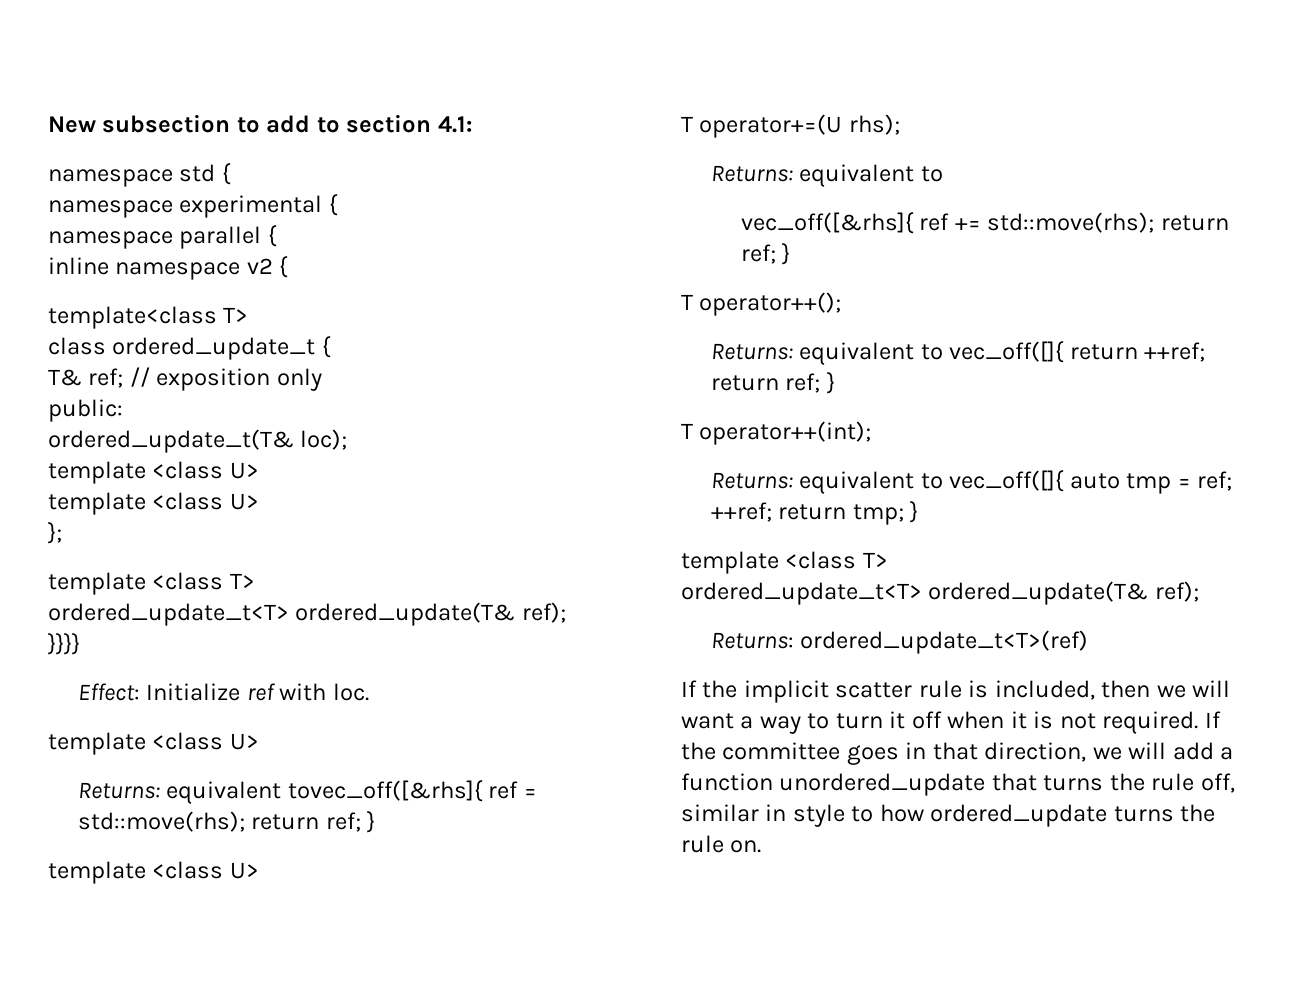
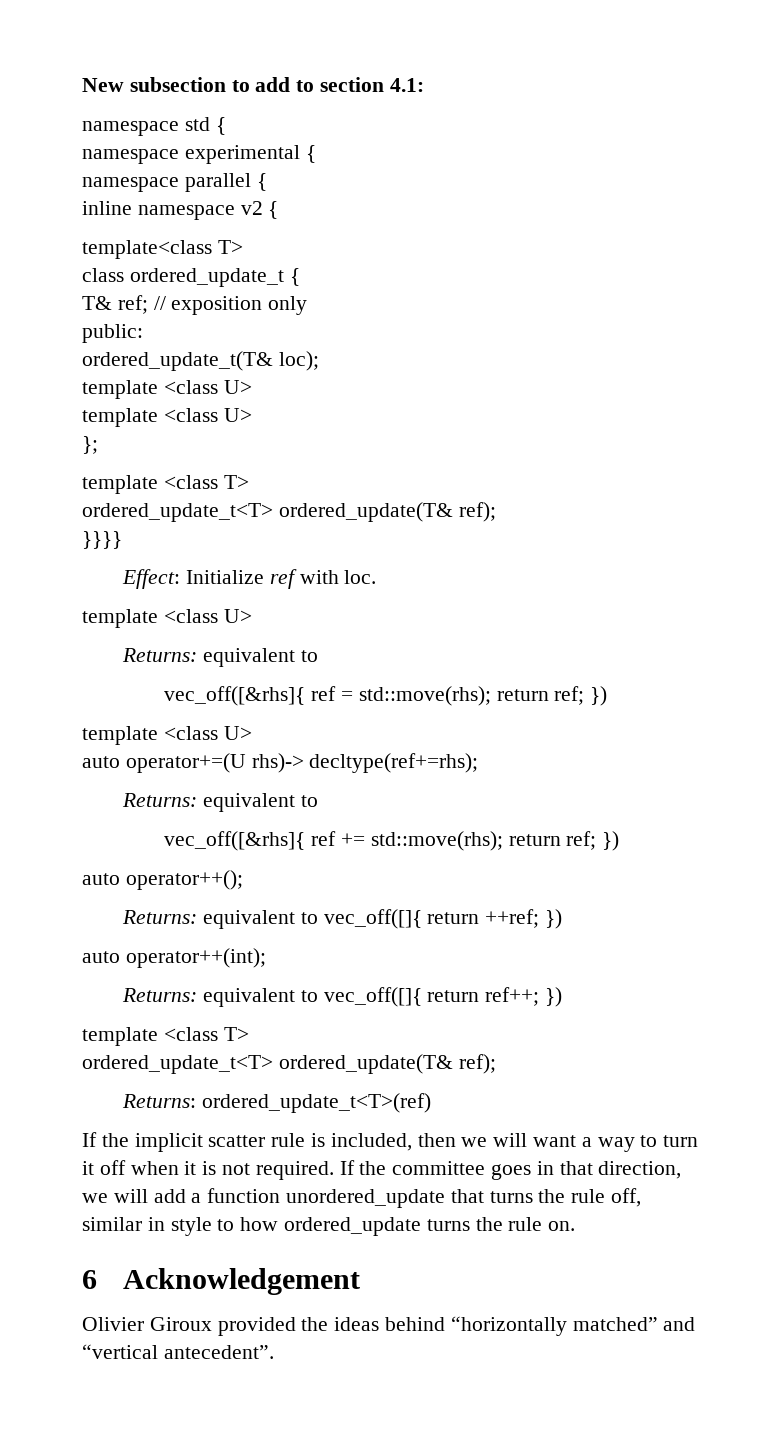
[287,780,483,802] tovec_off([&rhs]{ -> [300,650,318,662] [164,686,306,706] to // vec_off([&rhs]{
[367,811,376,833] [48,861,259,884] [681,114,900,138] } // template <class U> // T operator+=(U rhs); -> [590,686,608,706] [82,726,252,745] [82,753,479,773] }) // template <class U> // auto operator+=(U rhs)-> decltype(ref+=rhs);
[782,243,791,265] [681,294,693,310] } // T -> [602,831,620,851] [82,873,120,885] }) // auto
[711,372,835,394] [681,423,693,439] return ref; } // T -> [544,909,562,929] [82,951,120,963] }) // auto
[1069,471,1233,494] [711,501,919,525] auto tmp = ref; ++ref; return tmp; } -> [427,987,562,1007] return ref++; })
(762, 846) none -> [82,1268,361,1295] [82,1316,696,1336] [82,1344,274,1359] // 6 Acknowledgement // Olivier Giroux provided the ideas behind “horizontally matched” and “vertical antecedent”.

